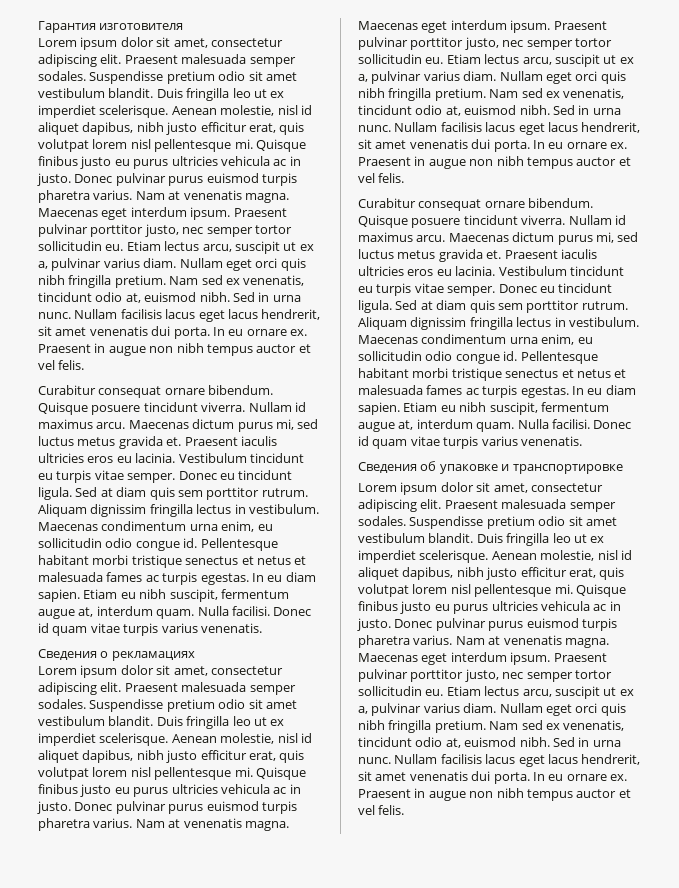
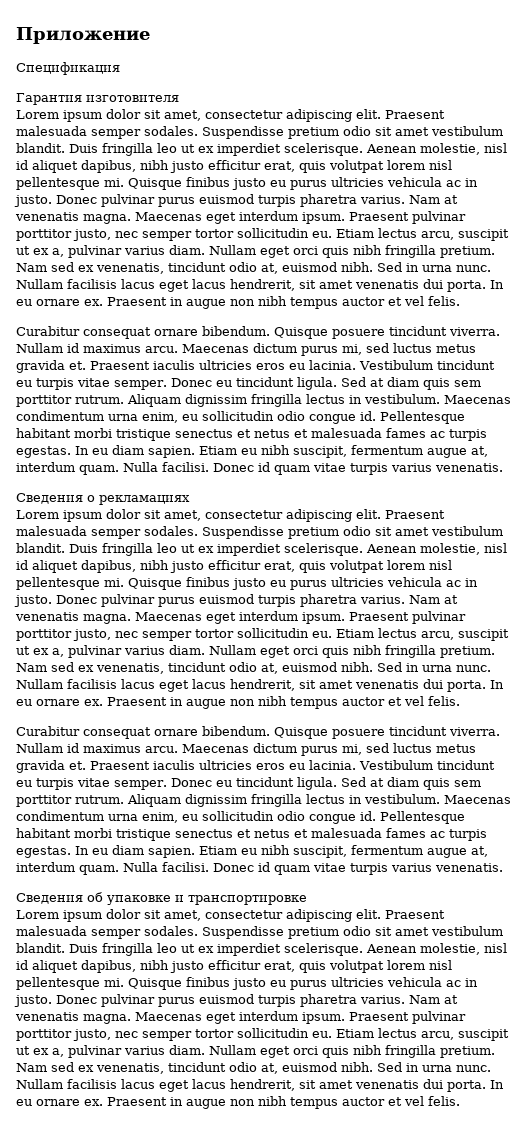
(38, 27) none -> [16,27,150,44] [16,62,120,75] Приложение // Спецификация //

